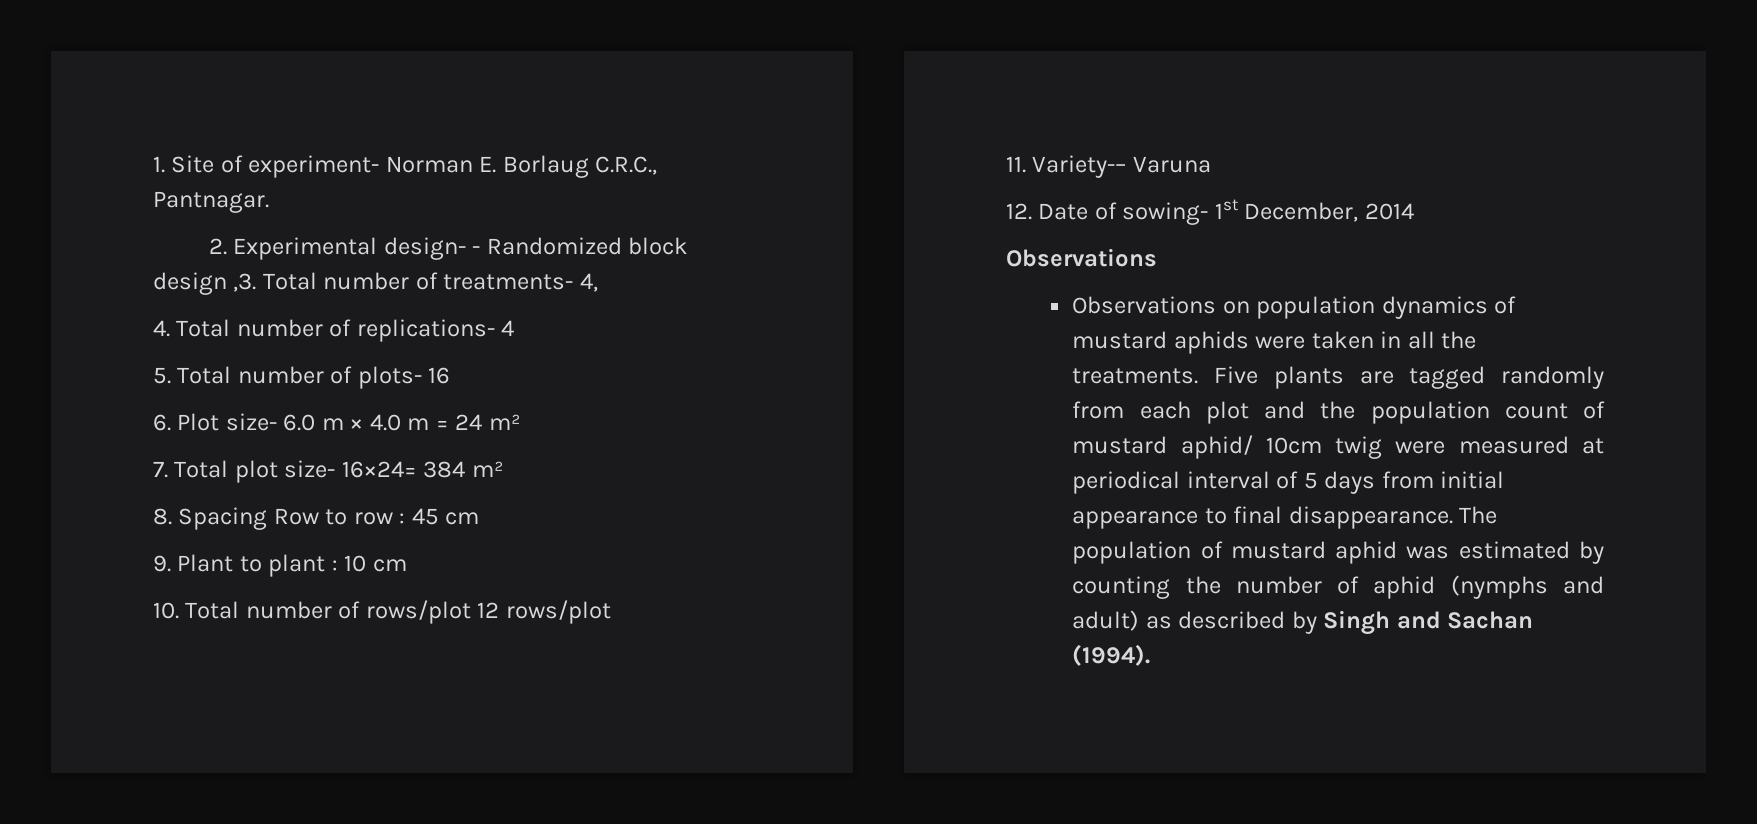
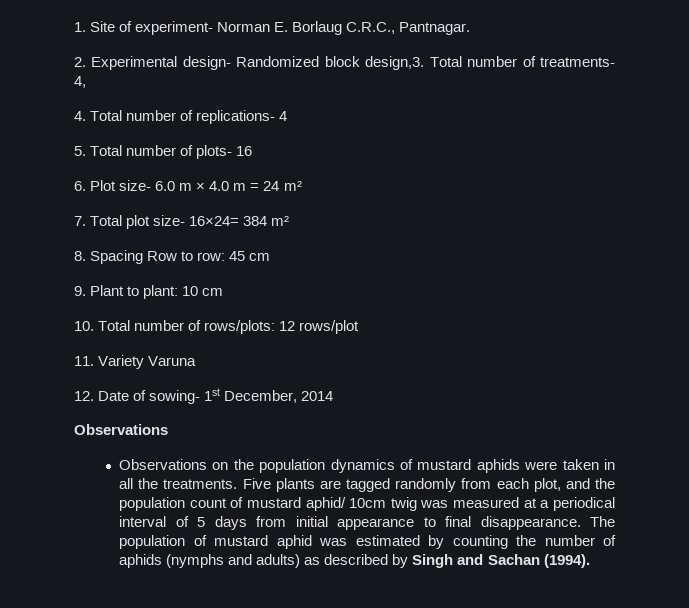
[472,246,481,254] - -> (231, 63) none
[153,272,257,295] design ,3. -> [365,56,425,70] design,3.
[353,512,406,525] row : -> [197,252,226,261] row:
[268,554,338,577] plant : -> [143,285,179,299] plant:
[365,600,471,624] rows/plot -> [204,320,276,334] rows/plots:
[1032,155,1127,178] Variety-– -> [98,355,145,369] Variety
(1250, 307) none -> [233,459,254,470] the
[1205,401,1249,424] plot -> [533,478,561,492] plot,
[1395,441,1446,454] were -> [420,500,449,508] was
(1604, 446) none -> [540,500,550,508] a
[1373,576,1436,599] aphid -> [119,554,163,568] aphids
[1072,610,1140,631] adult) -> [256,554,301,568] adults)

